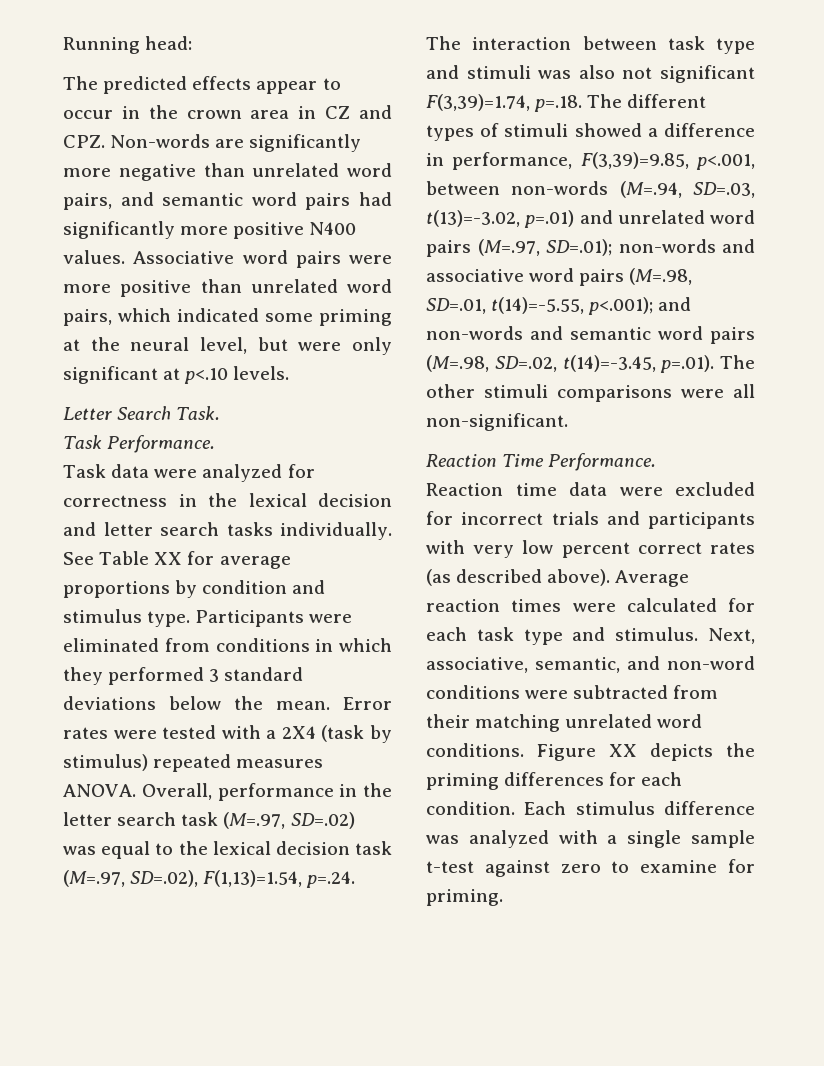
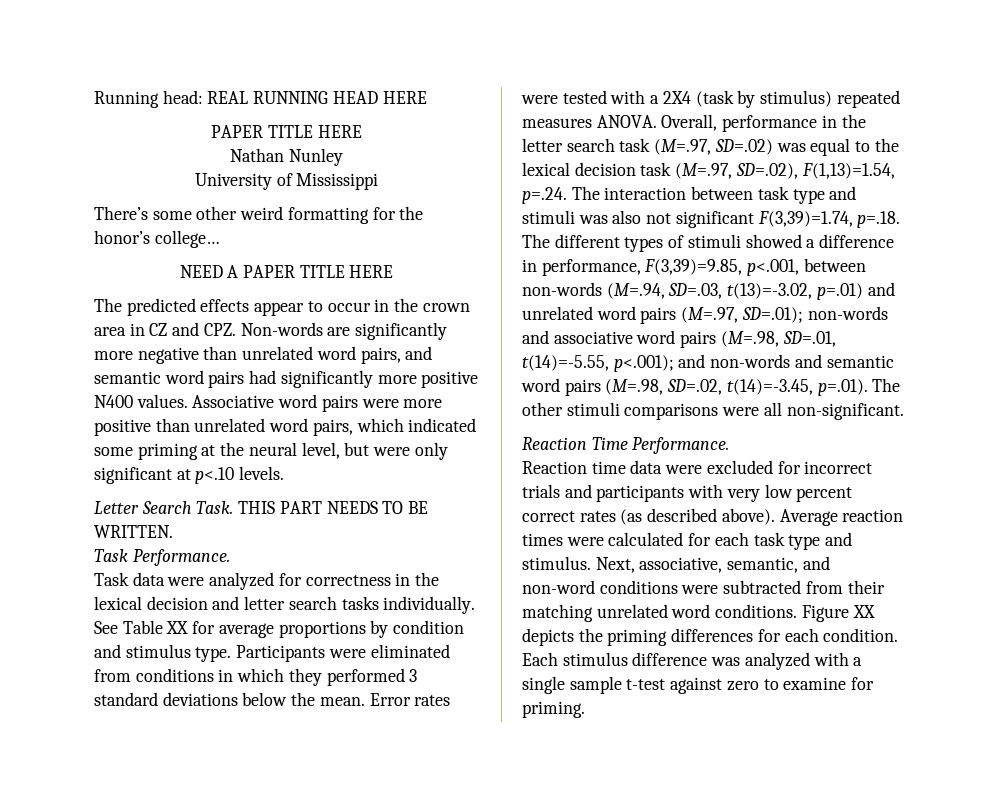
(193, 43) none -> [207,91,427,104] [211,125,362,138] [230,148,343,166] [194,173,379,190] [94,206,424,224] [94,230,220,248] [179,265,394,278] REAL RUNNING HEAD HERE // PAPER TITLE HERE // Nathan Nunley // University of Mississippi // There’s some other weird formatting for the honor’s college… // NEED A PAPER TITLE HERE
(221, 413) none -> [238,501,429,514] [94,525,173,538] THIS PART NEEDS TO BE WRITTEN.

